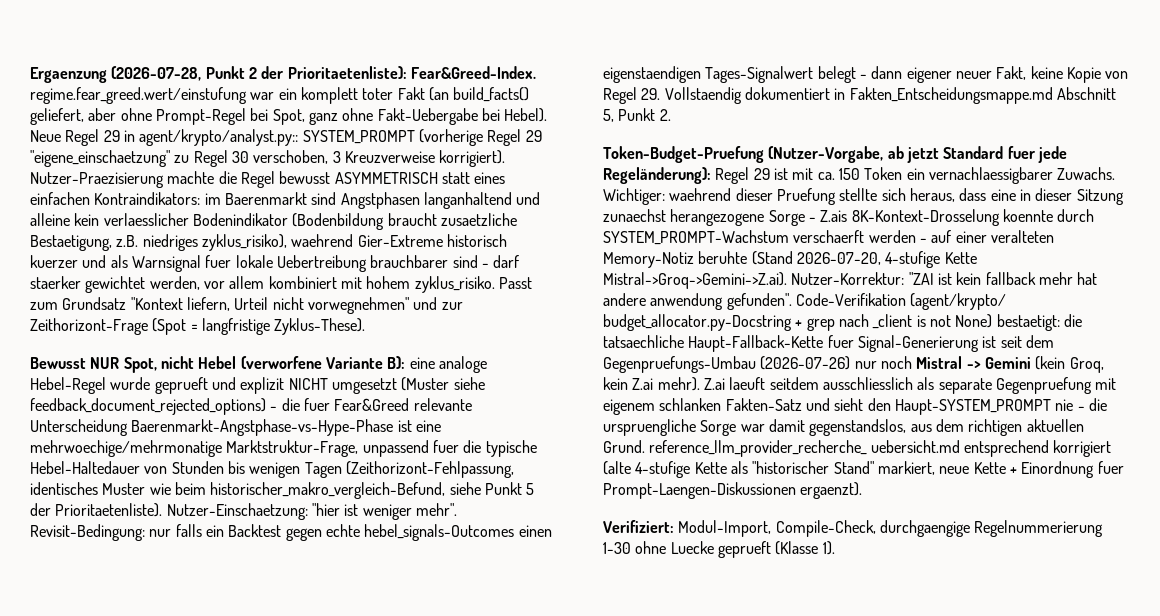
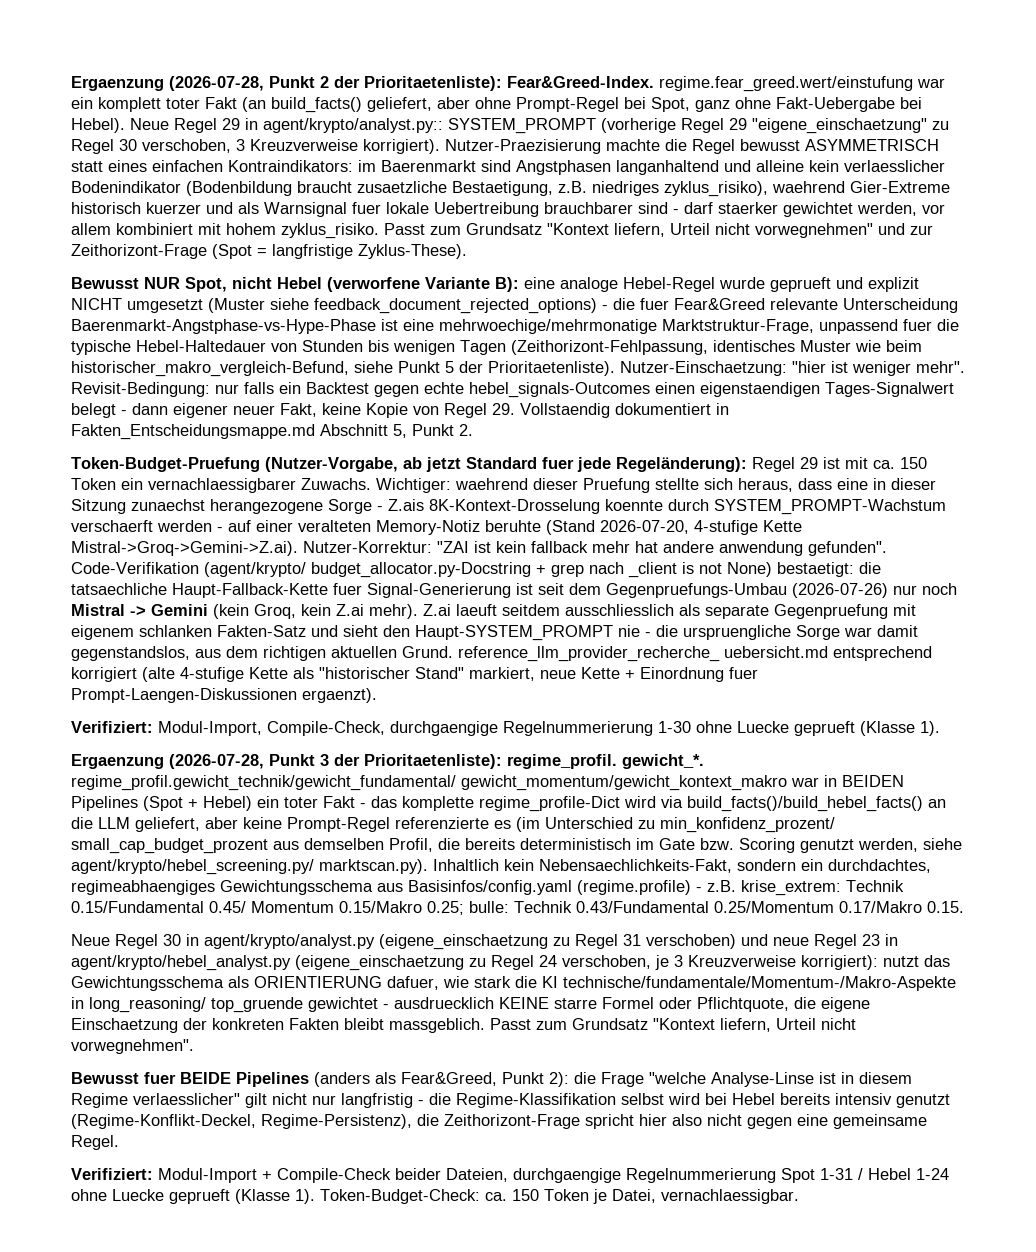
(835, 548) none -> [71,754,704,769] [71,775,904,791] [71,796,946,812] [71,817,835,833] [71,838,962,854] [71,859,931,875] [71,880,904,896] [71,901,964,915] [71,934,898,950] [71,955,950,971] [71,976,956,991] [71,997,870,1013] [71,1018,856,1033] [71,1039,194,1054] [71,1072,912,1087] [71,1093,950,1108] [71,1114,927,1129] [71,1135,119,1150] [71,1168,949,1183] [71,1189,799,1204] // Ergaenzung (2026-07-28, Punkt 3 der Prioritaetenliste): regime_profil. gewicht_*. regime_profil.gewicht_technik/gewicht_fundamental/ gewicht_momentum/gewicht_kontext_makro war in BEIDEN Pipelines (Spot + Hebel) ein toter Fakt - das komplette regime_profile-Dict wird via build_facts()/build_hebel_facts() an die LLM geliefert, aber keine Prompt-Regel referenzierte es (im Unterschied zu min_konfidenz_prozent/ small_cap_budget_prozent aus demselben Profil, die bereits deterministisch im Gate bzw. Scoring genutzt werden, siehe agent/krypto/hebel_screening.py/ marktscan.py). Inhaltlich kein Nebensaechlichkeits-Fakt, sondern ein durchdachtes, regimeabhaengiges Gewichtungsschema aus Basisinfos/config.yaml (regime.profile) - z.B. krise_extrem: Technik 0.15/Fundamental 0.45/ Momentum 0.15/Makro 0.25; bulle: Technik 0.43/Fundamental 0.25/Momentum 0.17/Makro 0.15. // Neue Regel 30 in agent/krypto/analyst.py (eigene_einschaetzung zu Regel 31 verschoben) und neue Regel 23 in agent/krypto/hebel_analyst.py (eigene_einschaetzung zu Regel 24 verschoben, je 3 Kreuzverweise korrigiert): nutzt das Gewichtungsschema als ORIENTIERUNG dafuer, wie stark die KI technische/fundamentale/Momentum-/Makro-Aspekte in long_reasoning/ top_gruende gewichtet - ausdruecklich KEINE starre Formel oder Pflichtquote, die eigene Einschaetzung der konkreten Fakten bleibt massgeblich. Passt zum Grundsatz "Kontext liefern, Urteil nicht vorwegnehmen". // Bewusst fuer BEIDE Pipelines (anders als Fear&Greed, Punkt 2): die Frage "welche Analyse-Linse ist in diesem Regime verlaesslicher" gilt nicht nur langfristig - die Regime-Klassifikation selbst wird bei Hebel bereits intensiv genutzt (Regime-Konflikt-Deckel, Regime-Persistenz), die Zeithorizont-Frage spricht hier also nicht gegen eine gemeinsame Regel. // Verifiziert: Modul-Import + Compile-Check beider Dateien, durchgaengige Regelnummerierung Spot 1-31 / Hebel 1-24 ohne Luecke geprueft (Klasse 1). Token-Budget-Check: ca. 150 Token je Datei, vernachlaessigbar.

